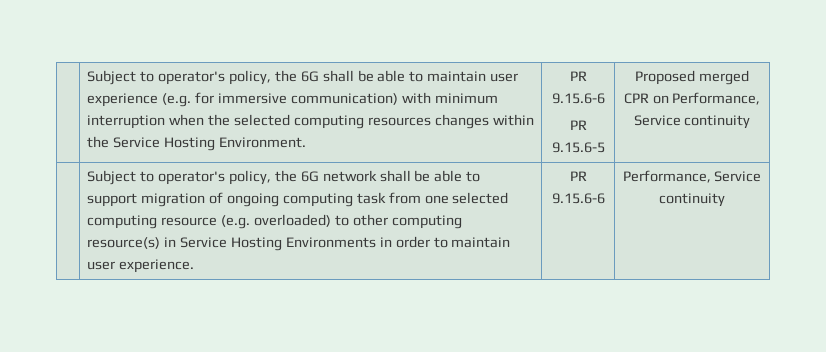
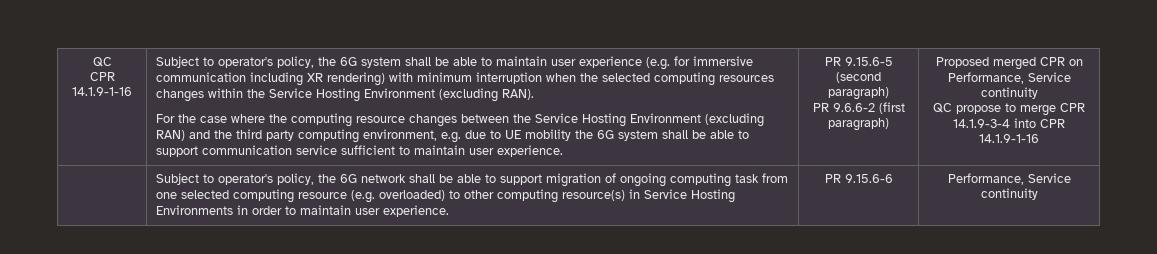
[87,70,319,85] | Subject to operator's policy, the 6G -> [92,57,112,67] [89,72,115,81] [72,87,132,96] [155,56,401,68] QC // CPR 14.1.9-1-16 | Subject to operator's policy, the 6G system
[290,93,398,105] communication) -> [155,72,385,86] communication including XR rendering)
[218,137,306,148] [569,71,587,81] [551,93,605,104] [569,120,587,130] [551,142,605,153] Environment. | PR 9.15.6-6 // PR 9.15.6-5 -> [363,88,534,102] [155,113,764,127] [155,129,749,143] [155,145,563,157] [824,57,893,66] [836,72,881,83] [828,87,889,100] [812,102,905,114] [828,118,889,131] Environment (excluding RAN). // For the case where the computing resource changes between the Service Hosting Environment (excluding RAN) and the third party computing environment, e.g. due to UE mobility the 6G system shall be able to support communication service sufficient to maintain user experience. | PR 9.15.6-5 (second paragraph) // PR 9.6.6-2 (first paragraph)
(751, 122) none -> [933,103,1085,116] [953,118,1065,128] [979,134,1039,143] // QC propose to merge CPR 14.1.9-3-4 into CPR 14.1.9-1-16

